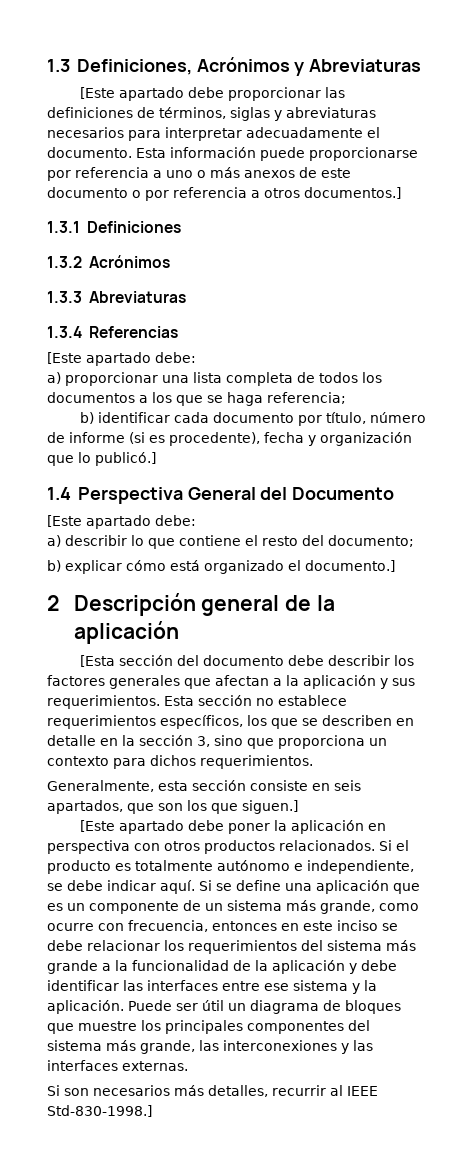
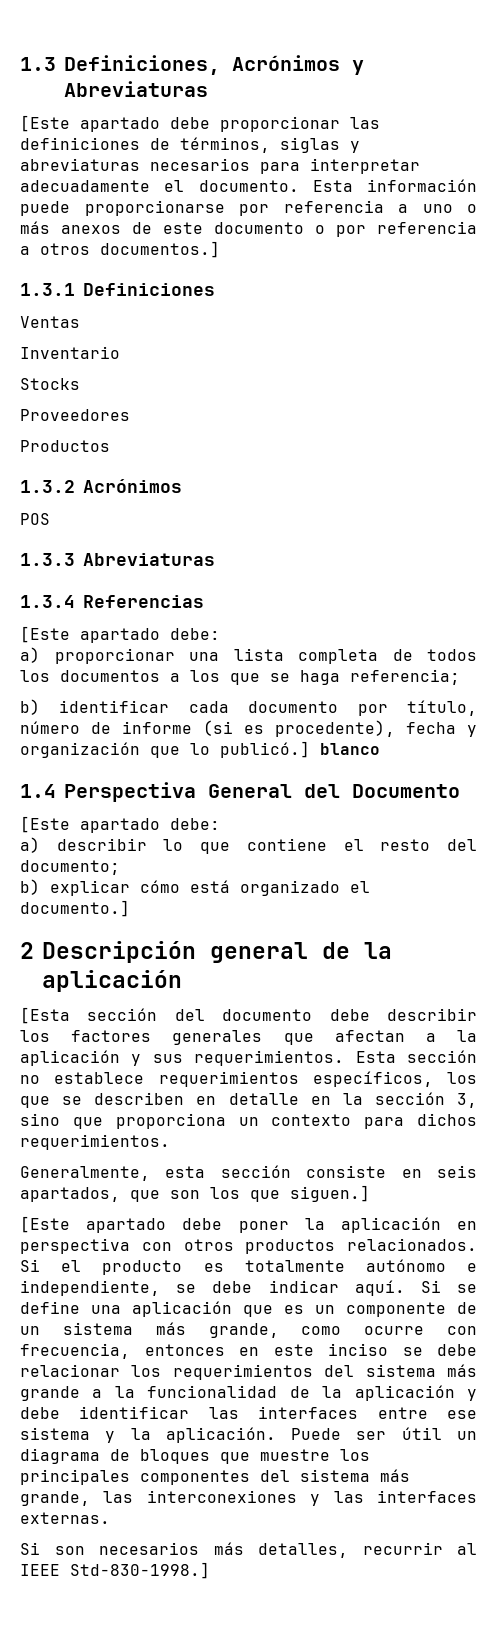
(181, 227) none -> [20,316,80,328] [20,346,120,359] [20,378,80,390] [20,409,130,421] [20,440,110,452] // Ventas // Inventario // Stocks // Proveedores // Productos
(170, 261) none -> [20,513,50,525] // POS
(156, 459) none -> [320,743,380,755] blanco

